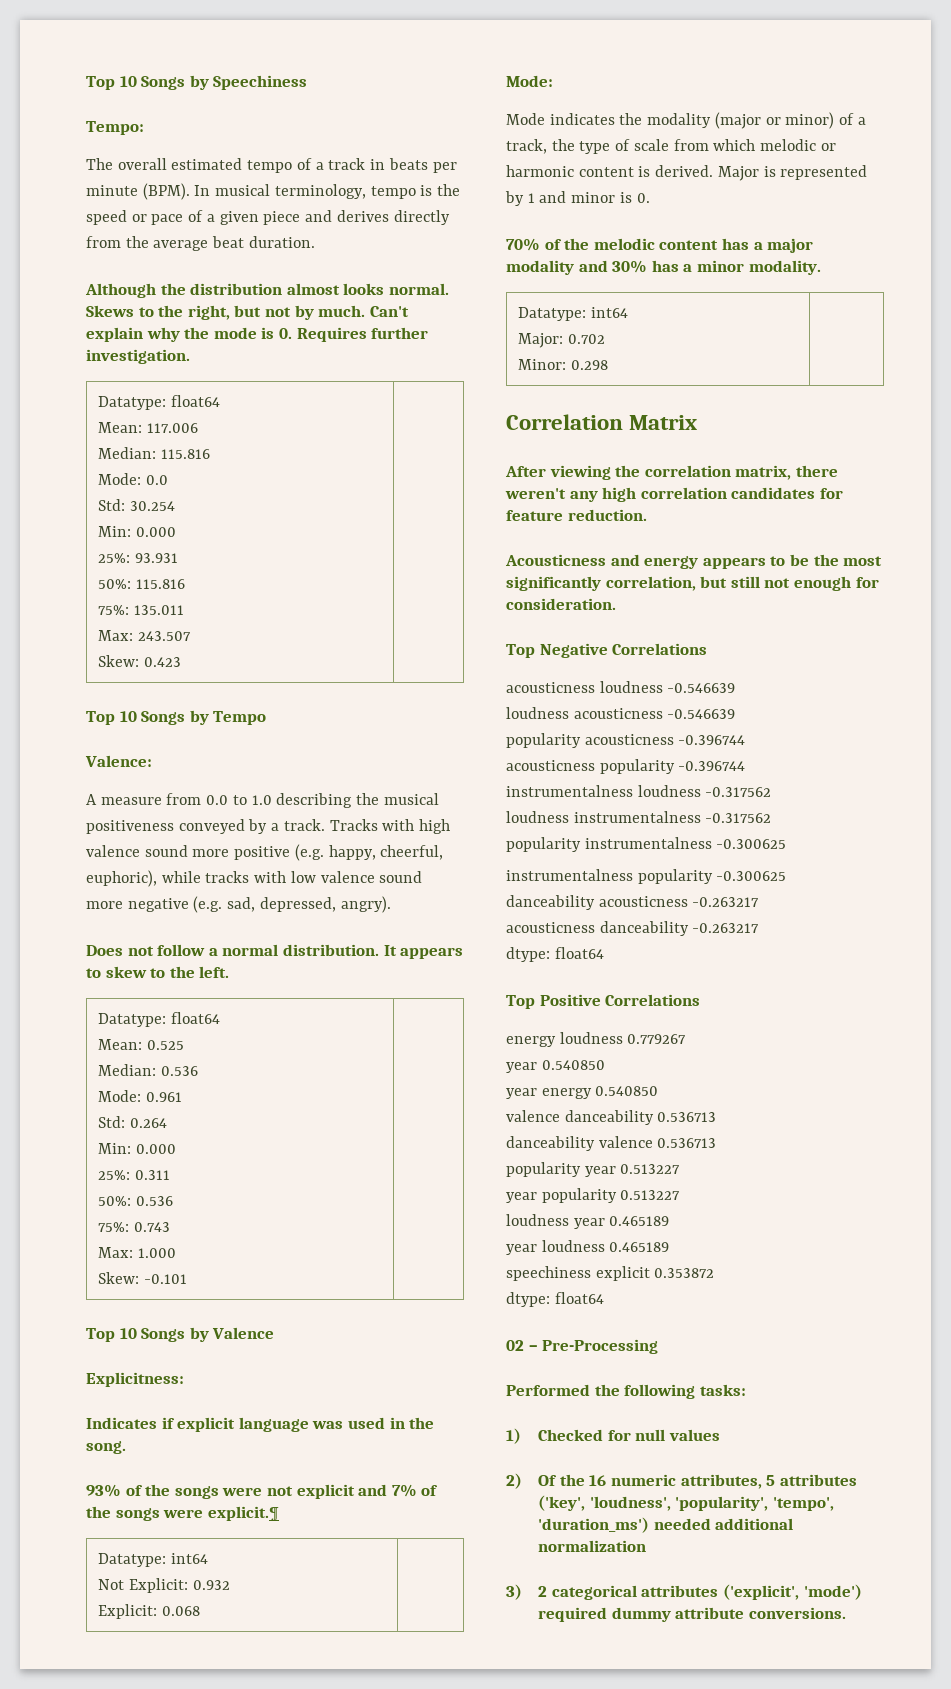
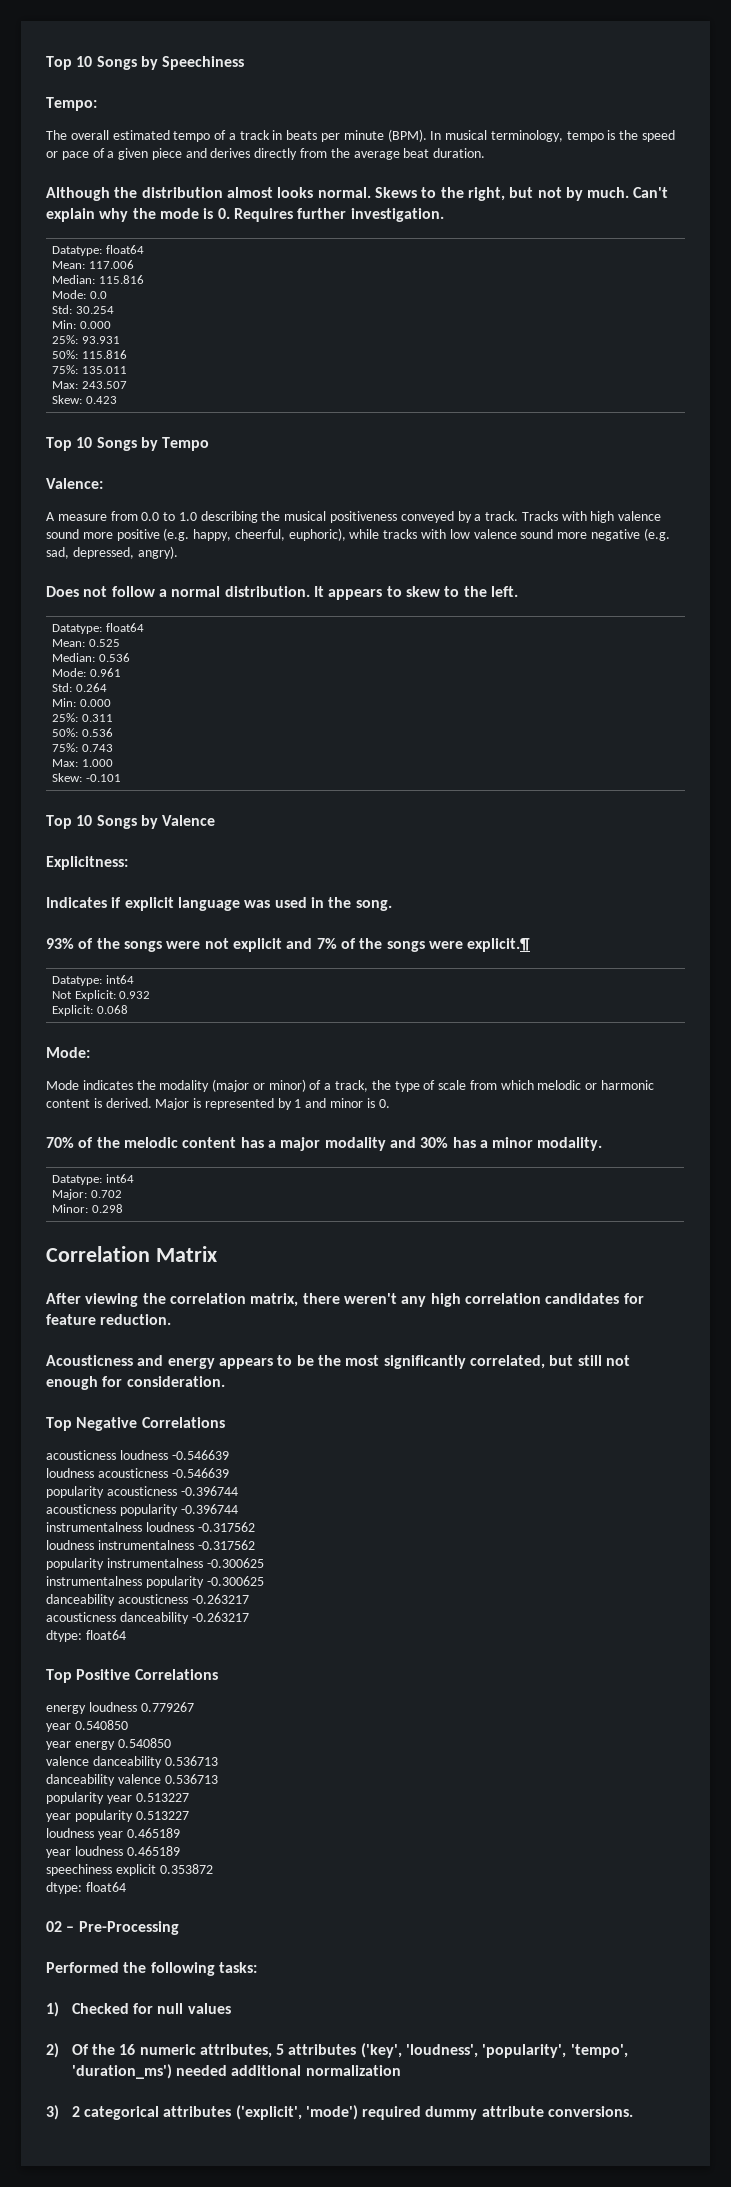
[605,576,696,591] correlation, -> [469,1355,545,1369] correlated,

